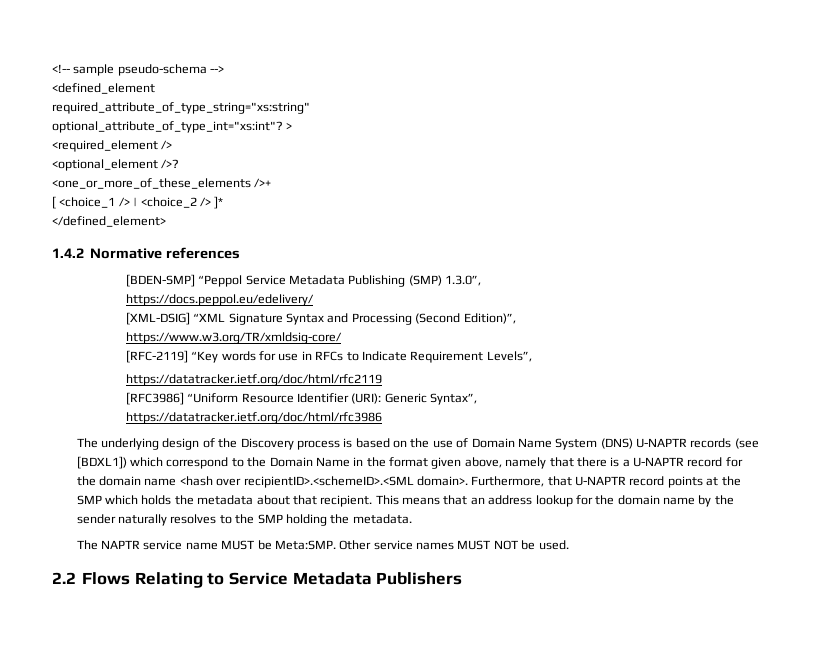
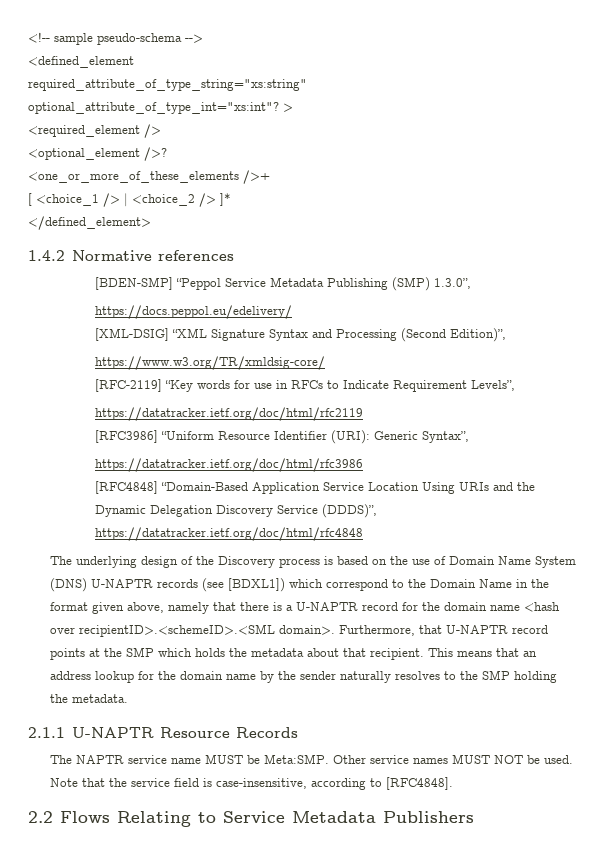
(382, 418) none -> [94,481,535,494] [94,504,377,518] [94,527,363,541] // [RFC4848] “Domain-Based Application Service Location Using URIs and the Dynamic Delegation Discovery Service (DDDS)”, https://datatracker.ietf.org/doc/html/rfc4848
(412, 519) none -> [28,727,298,738] // 2.1.1 U-NAPTR Resource Records
(569, 545) none -> [50,777,454,790] Note that the service field is case-insensitive, according to [RFC4848].

